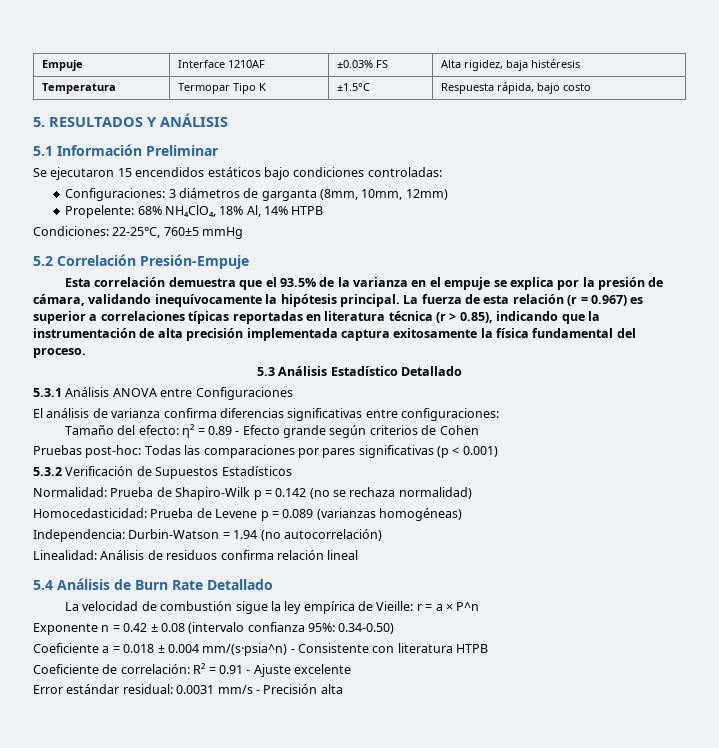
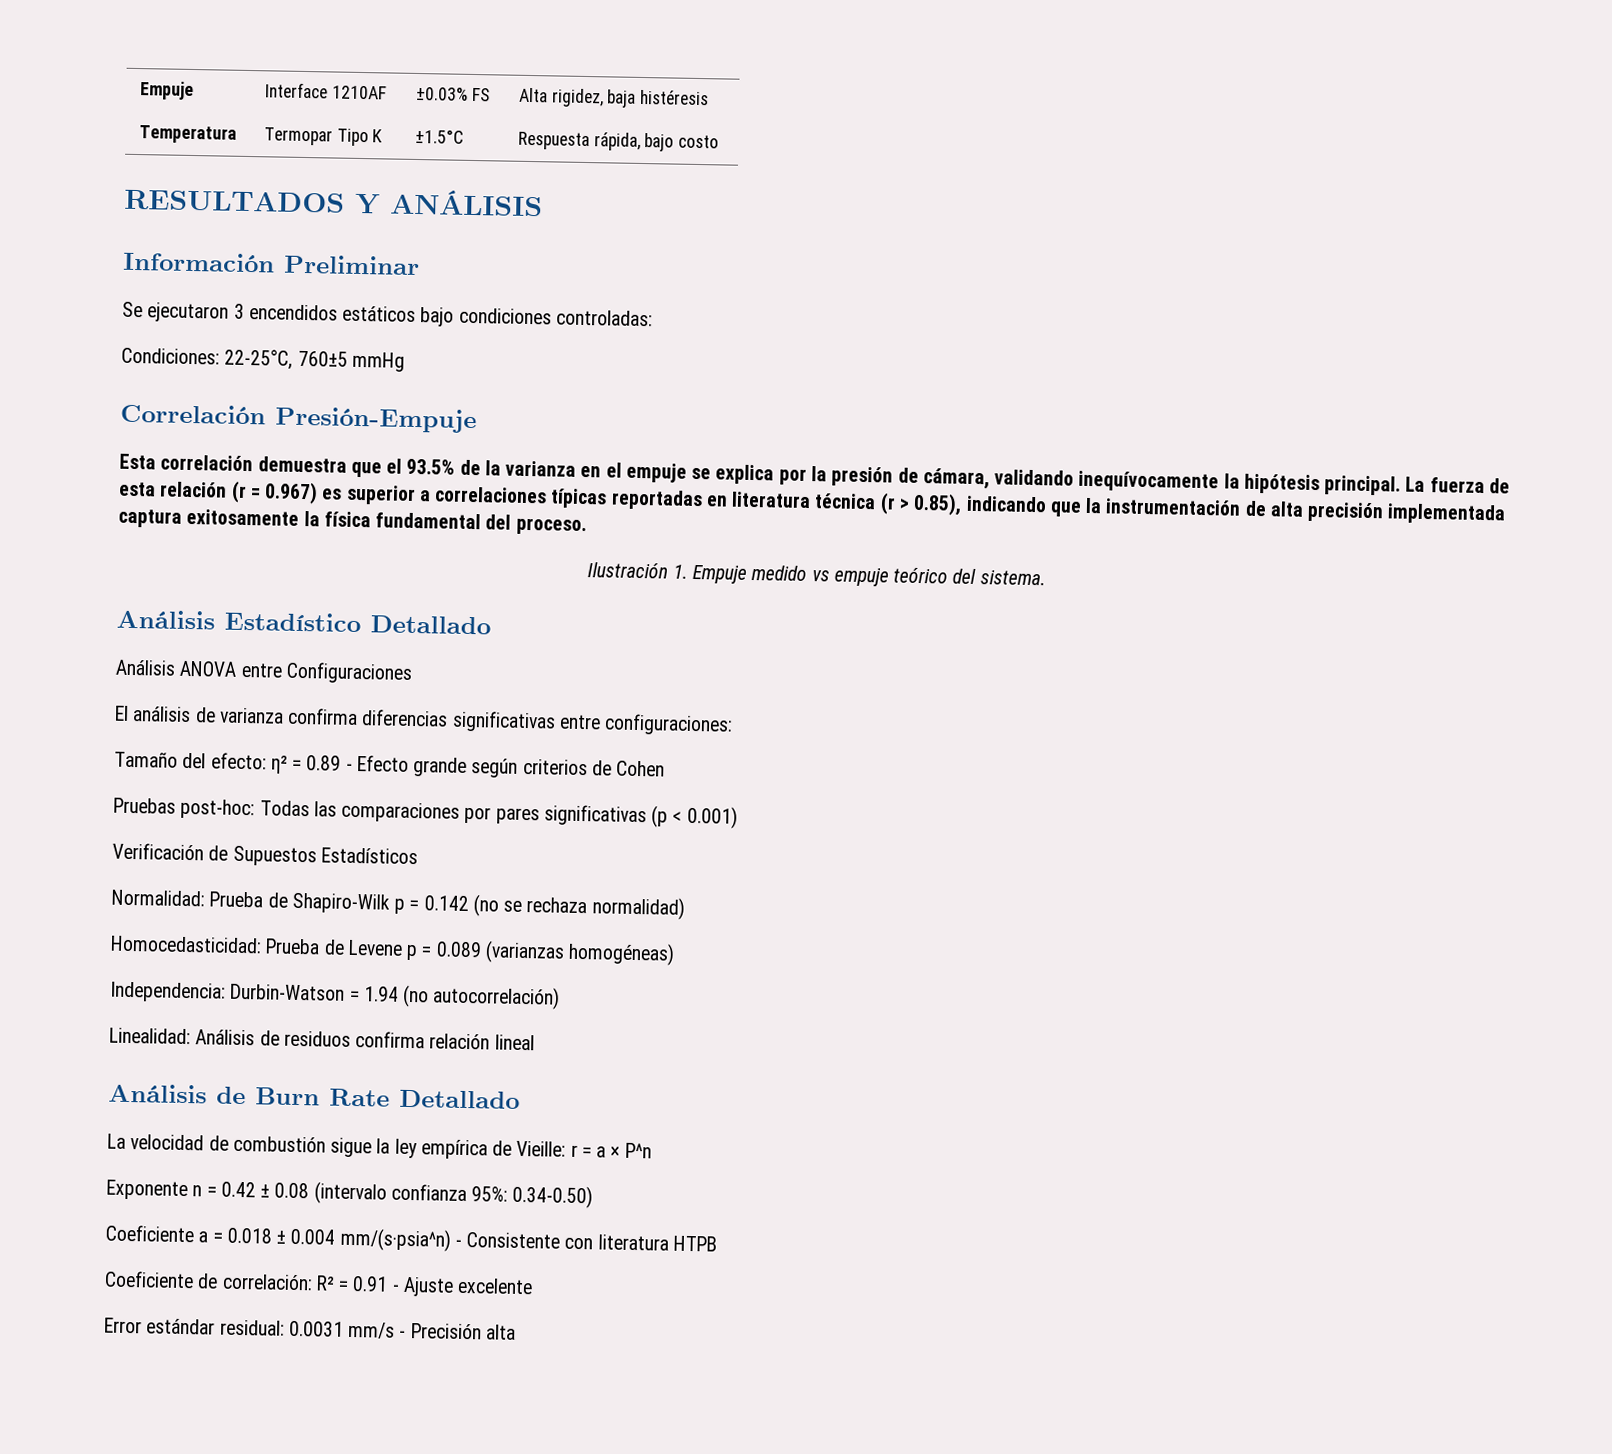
[33,117,45,127] 5. -> (720, 141) none
[33,146,53,156] 5.1 -> (543, 203) none
[117,168,132,177] 15 -> [233,303,245,319] 3
[65,188,448,201] [65,205,324,218] // Configuraciones: 3 diámetros de garganta (8mm, 10mm, 12mm) // Propelente: 68% NH₄ClO₄, 18% Al, 14% HTPB -> (653, 318) none
[33,256,53,266] 5.2 -> (405, 361) none
[256,367,275,376] 5.3 -> [587,562,1046,587] Ilustración 1. Empuje medido vs empuje teórico del sistema. //
[33,388,62,397] 5.3.1 -> (491, 625) none
[33,467,62,476] 5.3.2 -> (738, 817) none
[33,580,53,590] 5.4 -> (535, 1042) none

